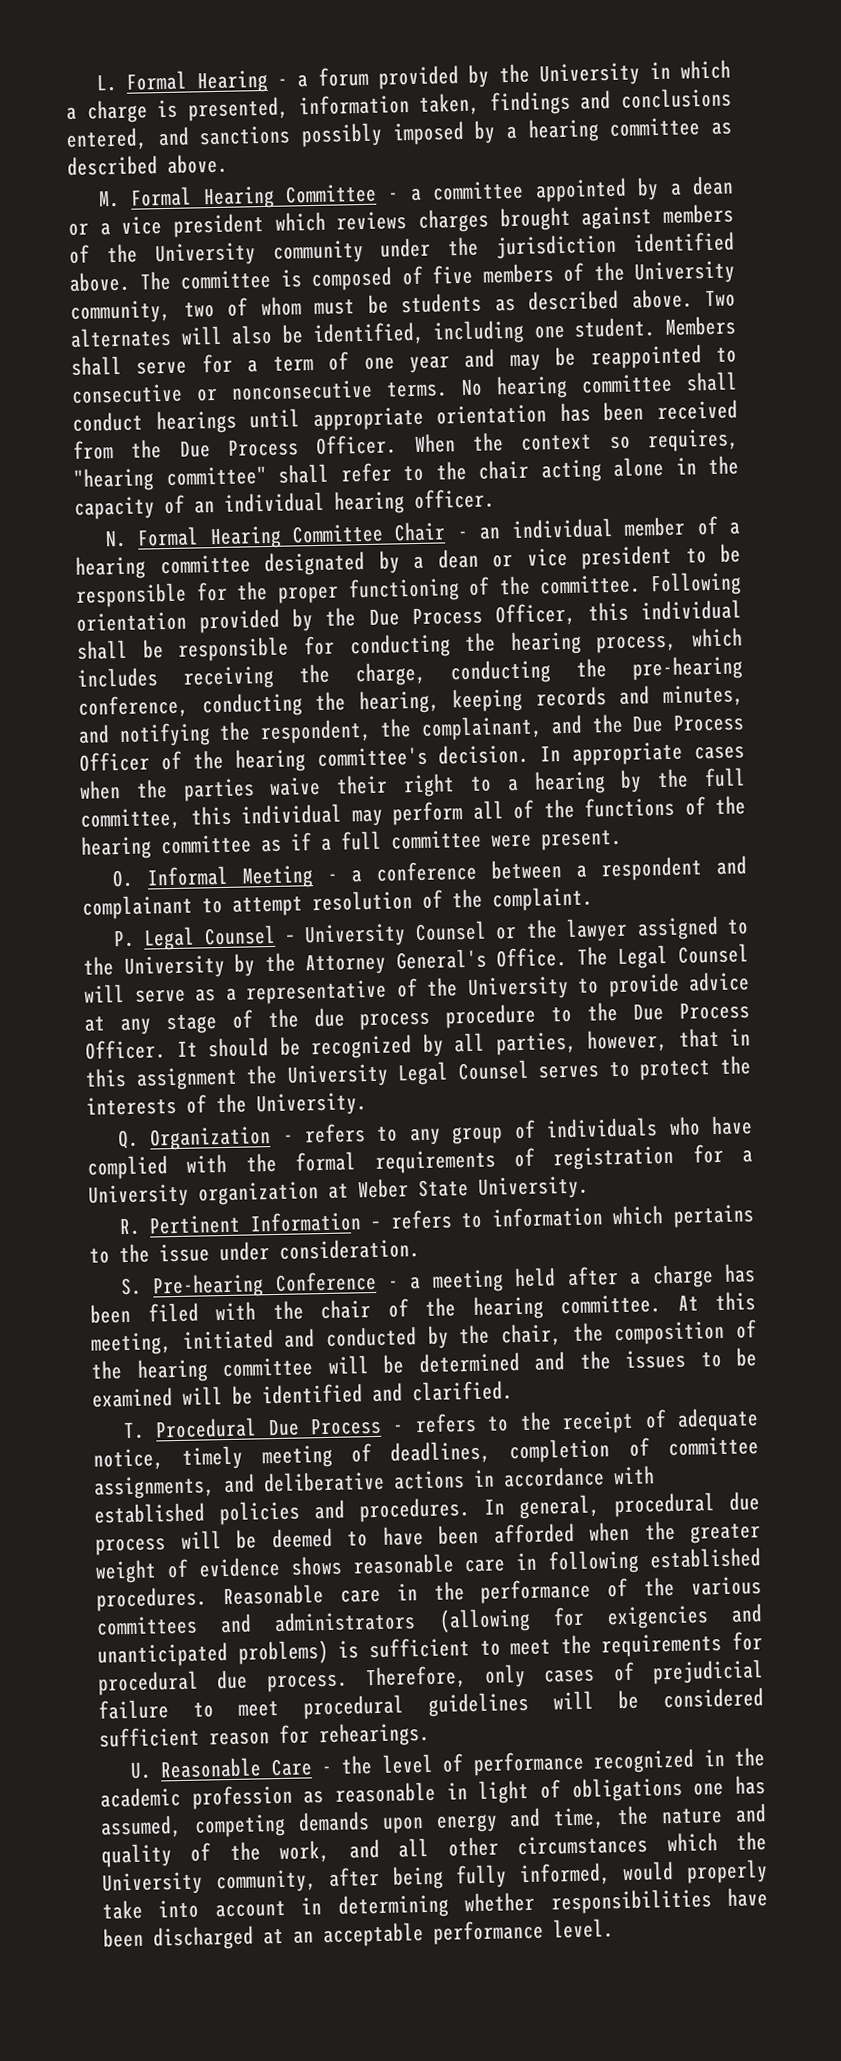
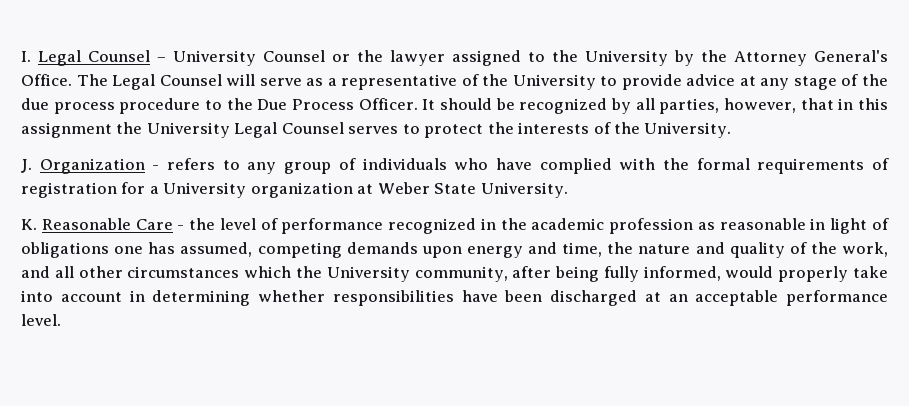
[95,59,731,94] [66,87,732,124] [66,117,732,151] [67,153,228,176] [97,175,734,210] [68,203,734,238] [69,231,735,267] [69,260,735,292] [70,288,736,324] [70,315,736,348] [71,344,737,376] [71,371,738,404] [72,399,738,435] [72,428,739,460] [73,455,739,492] [74,488,495,520] [104,515,741,550] [75,543,741,580] [75,571,742,608] [76,599,742,634] [77,627,743,662] [77,655,743,690] [78,684,744,719] [78,713,744,748] [79,741,745,773] [79,767,747,802] [80,795,746,831] [81,829,622,860] [111,855,747,889] [82,886,593,920] [112,929,135,948] L. Formal Hearing - a forum provided by the University in which a charge is presented, information taken, findings and conclusions entered, and sanctions possibly imposed by a hearing committee as described above. // M. Formal Hearing Committee - a committee appointed by a dean or a vice president which reviews charges brought against members of the University community under the jurisdiction identified above. The committee is composed of five members of the University community, two of whom must be students as described above. Two alternates will also be identified, including one student. Members shall serve for a term of one year and may be reappointed to consecutive or nonconsecutive terms. No hearing committee shall conduct hearings until appropriate orientation has been received from the Due Process Officer. When the context so requires, "hearing committee" shall refer to the chair acting alone in the capacity of an individual hearing officer. // N. Formal Hearing Committee Chair - an individual member of a hearing committee designated by a dean or vice president to be responsible for the proper functioning of the committee. Following orientation provided by the Due Process Officer, this individual shall be responsible for conducting the hearing process, which includes receiving the charge, conducting the pre-hearing conference, conducting the hearing, keeping records and minutes, and notifying the respondent, the complainant, and the Due Process Officer of the hearing committee's decision. In appropriate cases when the parties waive their right to a hearing by the full committee, this individual may perform all of the functions of the hearing committee as if a full committee were present. // O. Informal Meeting - a conference between a respondent and complainant to attempt resolution of the complaint. // P. -> [21,51,31,62] I.
[116,1129,139,1150] Q. -> [21,159,32,173] J.
[118,1204,756,1236] [89,1238,420,1264] [119,1263,756,1299] [90,1291,756,1324] [91,1319,757,1356] [91,1347,757,1383] [92,1380,513,1408] [122,1407,759,1440] [93,1436,759,1471] [93,1465,655,1500] [94,1491,760,1526] [95,1520,761,1556] [95,1547,761,1584] [96,1576,762,1612] [96,1603,763,1636] [97,1631,763,1668] [97,1659,764,1696] [98,1687,764,1720] [99,1721,430,1748] [129,1761,152,1780] R. Pertinent Information – refers to information which pertains to the issue under consideration. // S. Pre-hearing Conference - a meeting held after a charge has been filed with the chair of the hearing committee. At this meeting, initiated and conducted by the chair, the composition of the hearing committee will be determined and the issues to be examined will be identified and clarified. // T. Procedural Due Process - refers to the receipt of adequate notice, timely meeting of deadlines, completion of committee assignments, and deliberative actions in accordance with established policies and procedures. In general, procedural due process will be deemed to have been afforded when the greater weight of evidence shows reasonable care in following established procedures. Reasonable care in the performance of the various committees and administrators (allowing for exigencies and unanticipated problems) is sufficient to meet the requirements for procedural due process. Therefore, only cases of prejudicial failure to meet procedural guidelines will be considered sufficient reason for rehearings. // U. -> [21,219,37,230] K.

